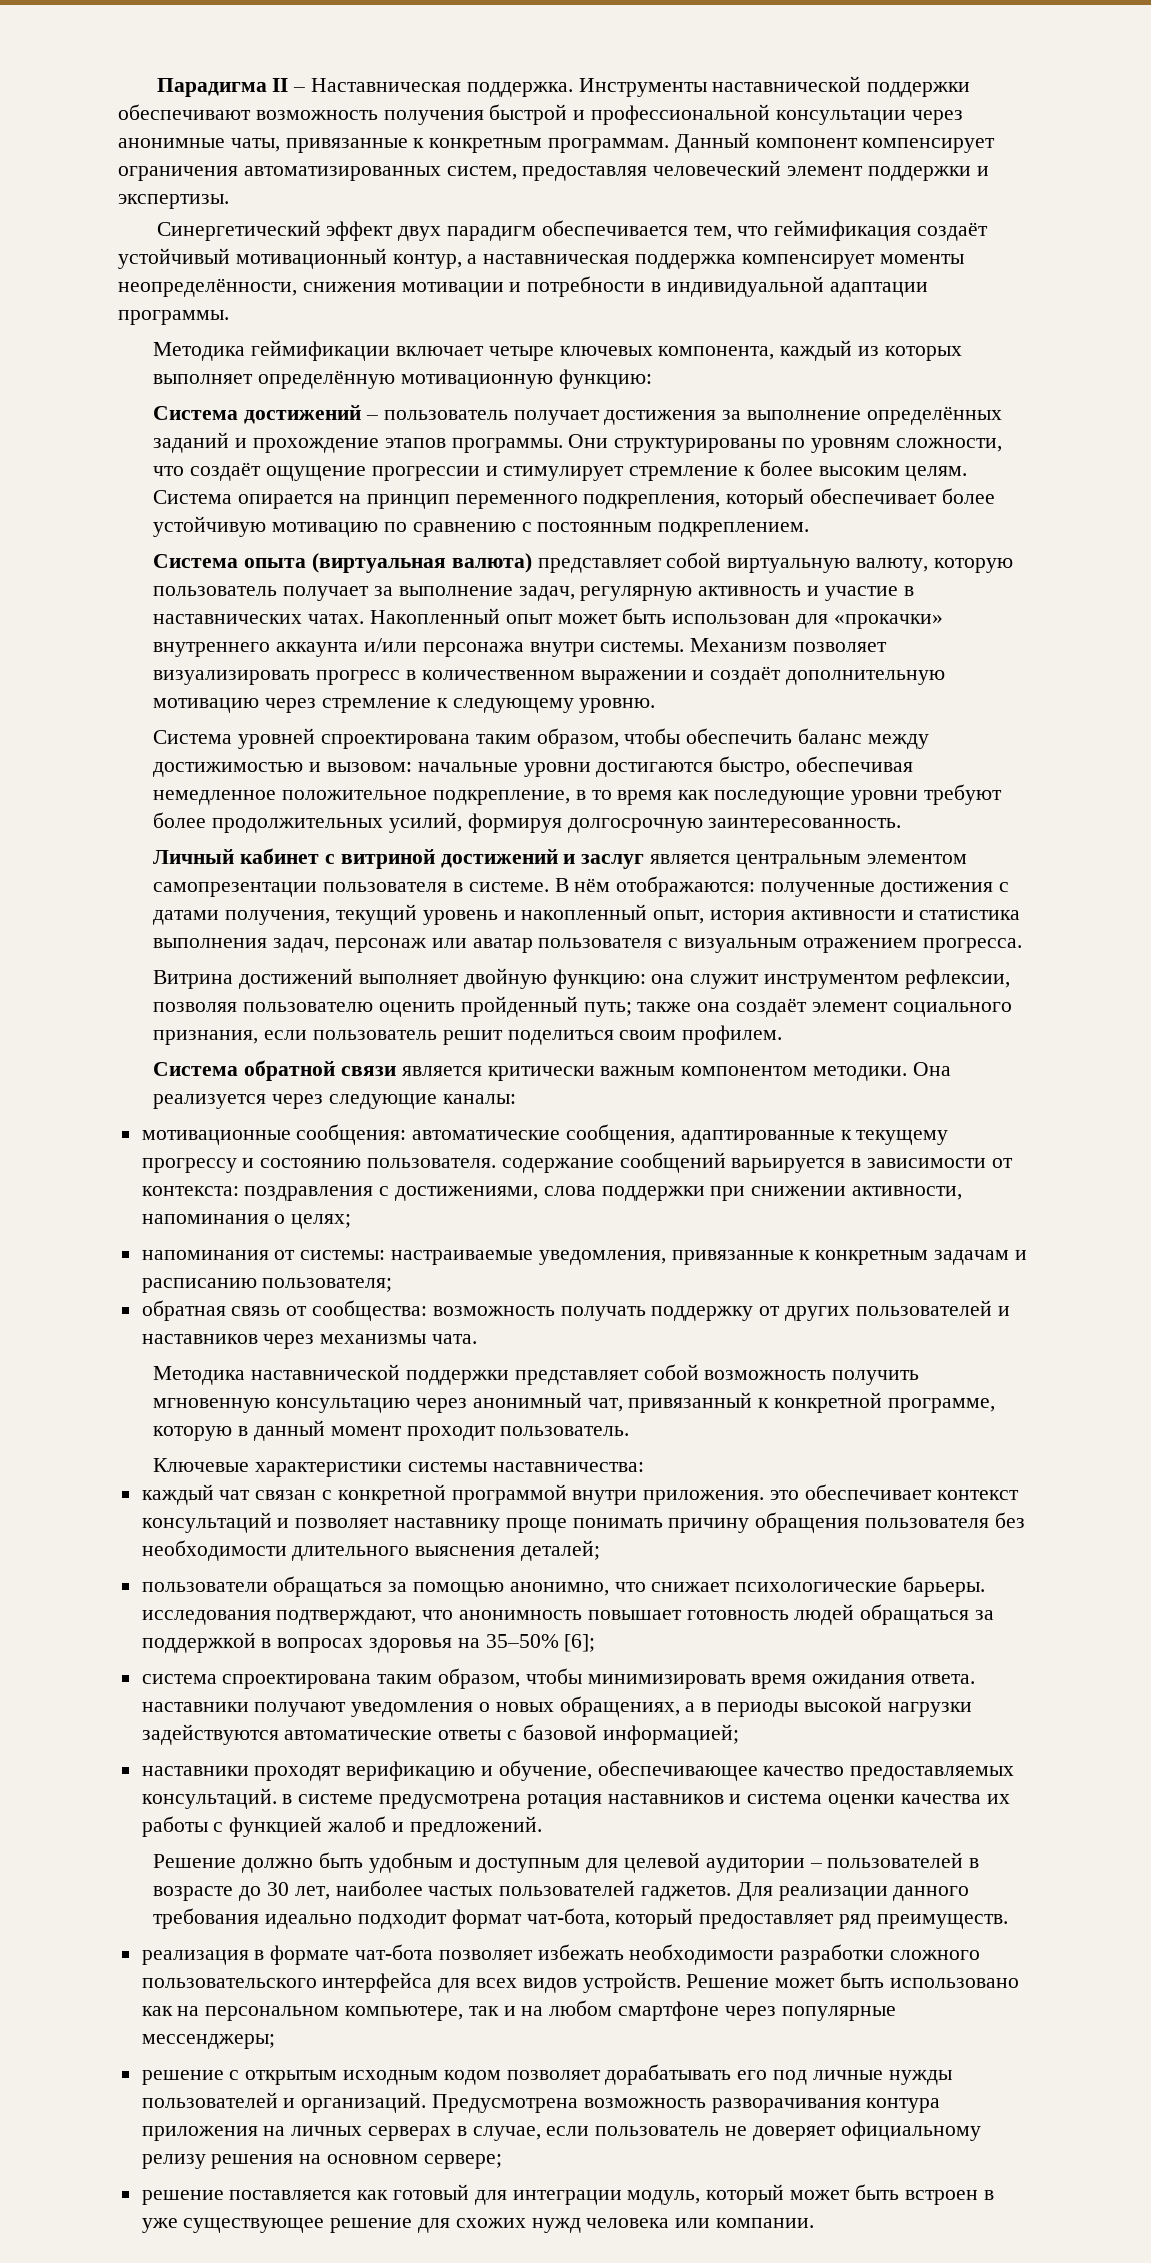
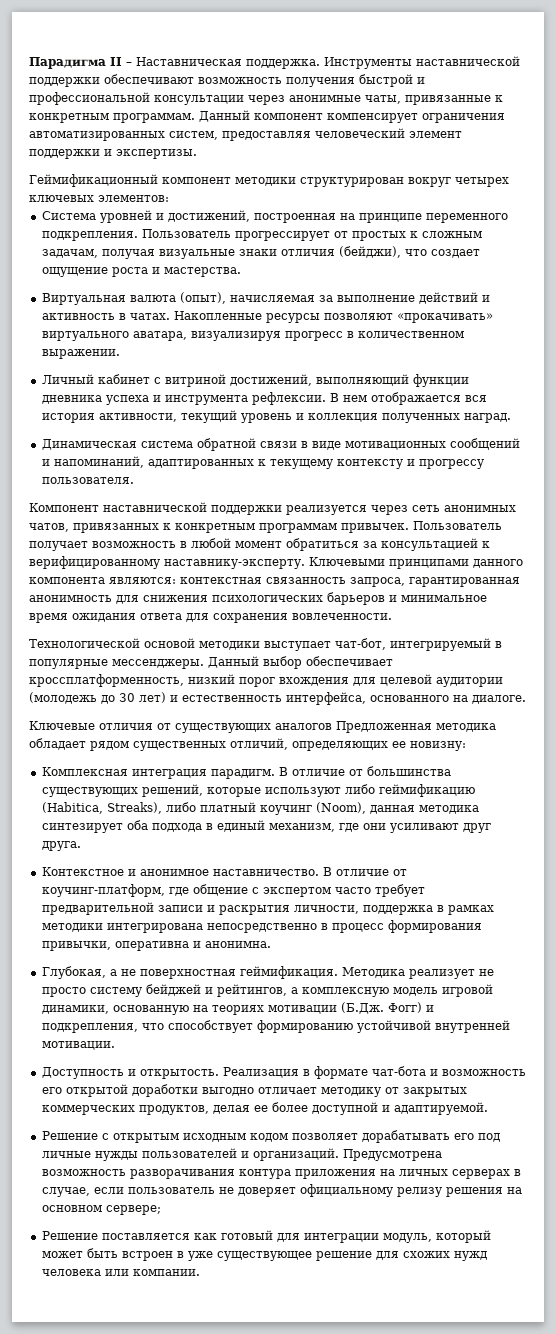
[156,220,989,241] [118,248,964,269] [118,276,928,297] [118,310,229,325] [153,340,962,361] [153,369,652,389] [153,405,1002,425] [153,432,1002,453] [153,460,968,481] [153,488,995,509] [153,516,810,537] [153,552,1013,573] [153,586,914,601] [153,608,943,629] [153,638,888,657] [153,666,946,685] [153,698,656,713] [153,728,929,749] [153,756,914,777] [153,784,1002,805] [153,812,902,833] [153,848,967,869] [153,876,1009,897] [153,904,1021,925] [153,938,1022,953] [153,968,1010,989] [153,996,1012,1017] [153,1025,783,1045] [153,1060,951,1081] [153,1094,516,1109] [141,1124,949,1145] [141,1152,1013,1173] [141,1186,963,1201] [141,1214,352,1229] [141,1250,1027,1265] [141,1278,393,1293] [141,1300,1010,1321] [141,1334,478,1349] [153,1364,920,1385] [153,1392,995,1413] [153,1420,630,1441] [153,1458,644,1477] [141,1484,1019,1505] [141,1512,1025,1533] [141,1540,601,1561] [141,1576,986,1597] [141,1604,995,1625] [141,1632,596,1653] [141,1668,976,1689] [141,1696,972,1717] [141,1724,739,1745] [141,1760,1015,1781] [141,1788,1010,1809] [141,1816,542,1837] [153,1852,980,1873] [153,1880,970,1901] [153,1908,1008,1929] [141,1944,981,1965] [141,1972,1019,1993] [141,2000,896,2021] [141,2034,275,2049] [141,2070,224,2085] Синергетический эффект двух парадигм обеспечивается тем, что геймификация создаёт устойчивый мотивационный контур, а наставническая поддержка компенсирует моменты неопределённости, снижения мотивации и потребности в индивидуальной адаптации программы. // Методика геймификации включает четыре ключевых компонента, каждый из которых выполняет определённую мотивационную функцию: // Система достижений – пользователь получает достижения за выполнение определённых заданий и прохождение этапов программы. Они структурированы по уровням сложности, что создаёт ощущение прогрессии и стимулирует стремление к более высоким целям. Система опирается на принцип переменного подкрепления, который обеспечивает более устойчивую мотивацию по сравнению с постоянным подкреплением. // Система опыта (виртуальная валюта) представляет собой виртуальную валюту, которую пользователь получает за выполнение задач, регулярную активность и участие в наставнических чатах. Накопленный опыт может быть использован для «прокачки» внутреннего аккаунта и/или персонажа внутри системы. Механизм позволяет визуализировать прогресс в количественном выражении и создаёт дополнительную мотивацию через стремление к следующему уровню. // Система уровней спроектирована таким образом, чтобы обеспечить баланс между достижимостью и вызовом: начальные уровни достигаются быстро, обеспечивая немедленное положительное подкрепление, в то время как последующие уровни требуют более продолжительных усилий, формируя долгосрочную заинтересованность. // Личный кабинет с витриной достижений и заслуг является центральным элементом самопрезентации пользователя в системе. В нём отображаются: полученные достижения с датами получения, текущий уровень и накопленный опыт, история активности и статистика выполнения задач, персонаж или аватар пользователя с визуальным отражением прогресса. // Витрина достижений выполняет двойную функцию: она служит инструментом рефлексии, позволяя пользователю оценить пройденный путь; также она создаёт элемент социального признания, если пользователь решит поделиться своим профилем. // Система обратной связи является критически важным компонентом методики. Она реализуется через следующие каналы: // мотивационные сообщения: автоматические сообщения, адаптированные к текущему прогрессу и состоянию пользователя. содержание сообщений варьируется в зависимости от контекста: поздравления с достижениями, слова поддержки при снижении активности, напоминания о целях; // напоминания от системы: настраиваемые уведомления, привязанные к конкретным задачам и расписанию пользователя; // обратная связь от сообщества: возможность получать поддержку от других пользователей и наставников через механизмы чата. // Методика наставнической поддержки представляет собой возможность получить мгновенную консультацию через анонимный чат, привязанный к конкретной программе, которую в данный момент проходит пользователь. // Ключевые характеристики системы наставничества: // каждый чат связан с конкретной программой внутри приложения. это обеспечивает контекст консультаций и позволяет наставнику проще понимать причину обращения пользователя без необходимости длительного выяснения деталей; // пользователи обращаться за помощью анонимно, что снижает психологические барьеры. исследования подтверждают, что анонимность повышает готовность людей обращаться за поддержкой в вопросах здоровья на 35–50% [6]; // система спроектирована таким образом, чтобы минимизировать время ожидания ответа. наставники получают уведомления о новых обращениях, а в периоды высокой нагрузки задействуются автоматические ответы с базовой информацией; // наставники проходят верификацию и обучение, обеспечивающее качество предоставляемых консультаций. в системе предусмотрена ротация наставников и система оценки качества их работы с функцией жалоб и предложений. // Решение должно быть удобным и доступным для целевой аудитории – пользователей в возрасте до 30 лет, наиболее частых пользователей гаджетов. Для реализации данного требования идеально подходит формат чат-бота, который предоставляет ряд преимуществ. // реализация в формате чат-бота позволяет избежать необходимости разработки сложного пользовательского интерфейса для всех видов устройств. Решение может быть использовано как на персональном компьютере, так и на любом смартфоне через популярные мессенджеры; // решение -> [29,174,509,187] [29,195,169,202] [41,210,508,223] [41,229,482,241] [41,246,480,259] [41,267,241,277] [41,292,490,305] [41,311,493,323] [41,331,464,341] [41,349,120,359] [41,374,469,387] [41,392,487,405] [41,410,511,423] [41,438,520,451] [41,456,484,469] [41,477,134,484] [29,502,516,515] [29,521,502,533] [29,538,490,551] [29,556,523,569] [29,577,520,587] [29,592,487,605] [29,613,392,623] [29,638,502,651] [29,656,393,669] [29,674,503,687] [29,692,526,705] [29,721,496,733] [29,738,466,751] [41,766,451,779] [41,784,475,797] [41,802,479,815] [41,820,491,833] [41,841,81,851] [41,867,407,876] [41,884,425,897] [41,902,494,915] [41,920,482,933] [41,941,271,951] [41,966,494,979] [41,984,493,997] [41,1002,434,1015] [41,1020,510,1033] [41,1041,115,1050] [41,1066,526,1079] [41,1084,467,1097] [41,1102,488,1115] [41,1131,98,1140] Геймификационный компонент методики структурирован вокруг четырех ключевых элементов: // Система уровней и достижений, построенная на принципе переменного подкрепления. Пользователь прогрессирует от простых к сложным задачам, получая визуальные знаки отличия (бейджи), что создает ощущение роста и мастерства. // Виртуальная валюта (опыт), начисляемая за выполнение действий и активность в чатах. Накопленные ресурсы позволяют «прокачивать» виртуального аватара, визуализируя прогресс в количественном выражении. // Личный кабинет с витриной достижений, выполняющий функции дневника успеха и инструмента рефлексии. В нем отображается вся история активности, текущий уровень и коллекция полученных наград. // Динамическая система обратной связи в виде мотивационных сообщений и напоминаний, адаптированных к текущему контексту и прогрессу пользователя. // Компонент наставнической поддержки реализуется через сеть анонимных чатов, привязанных к конкретным программам привычек. Пользователь получает возможность в любой момент обратиться за консультацией к верифицированному наставнику-эксперту. Ключевыми принципами данного компонента являются: контекстная связанность запроса, гарантированная анонимность для снижения психологических барьеров и минимальное время ожидания ответа для сохранения вовлеченности. // Технологической основой методики выступает чат-бот, интегрируемый в популярные мессенджеры. Данный выбор обеспечивает кроссплатформенность, низкий порог вхождения для целевой аудитории (молодежь до 30 лет) и естественность интерфейса, основанного на диалоге. // Ключевые отличия от существующих аналогов Предложенная методика обладает рядом существенных отличий, определяющих ее новизну: // Комплексная интеграция парадигм. В отличие от большинства существующих решений, которые используют либо геймификацию (Habitica, Streaks), либо платный коучинг (Noom), данная методика синтезирует оба подхода в единый механизм, где они усиливают друг друга. // Контекстное и анонимное наставничество. В отличие от коучинг-платформ, где общение с экспертом часто требует предварительной записи и раскрытия личности, поддержка в рамках методики интегрирована непосредственно в процесс формирования привычки, оперативна и анонимна. // Глубокая, а не поверхностная геймификация. Методика реализует не просто систему бейджей и рейтингов, а комплексную модель игровой динамики, основанную на теориях мотивации (Б.Дж. Фогг) и подкрепления, что способствует формированию устойчивой внутренней мотивации. // Доступность и открытость. Реализация в формате чат-бота и возможность его открытой доработки выгодно отличает методику от закрытых коммерческих продуктов, делая ее более доступной и адаптируемой. // Решение
[141,2190,224,2205] решение -> [41,1231,98,1240] Решение

